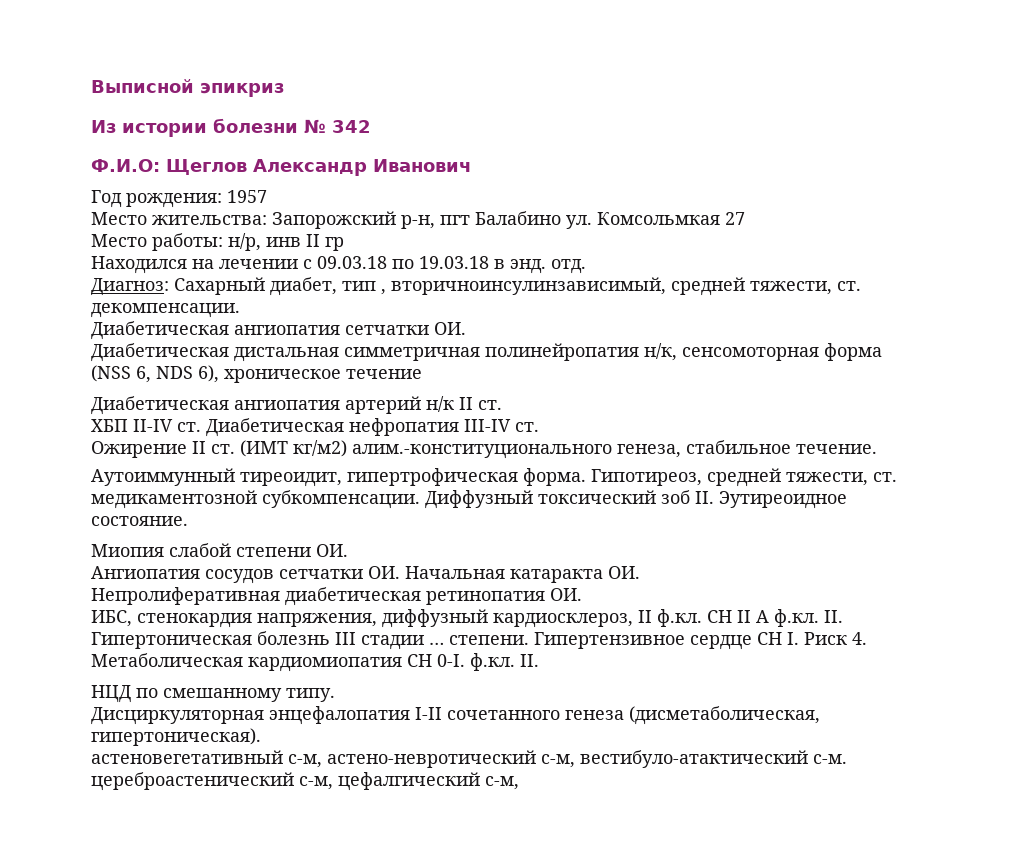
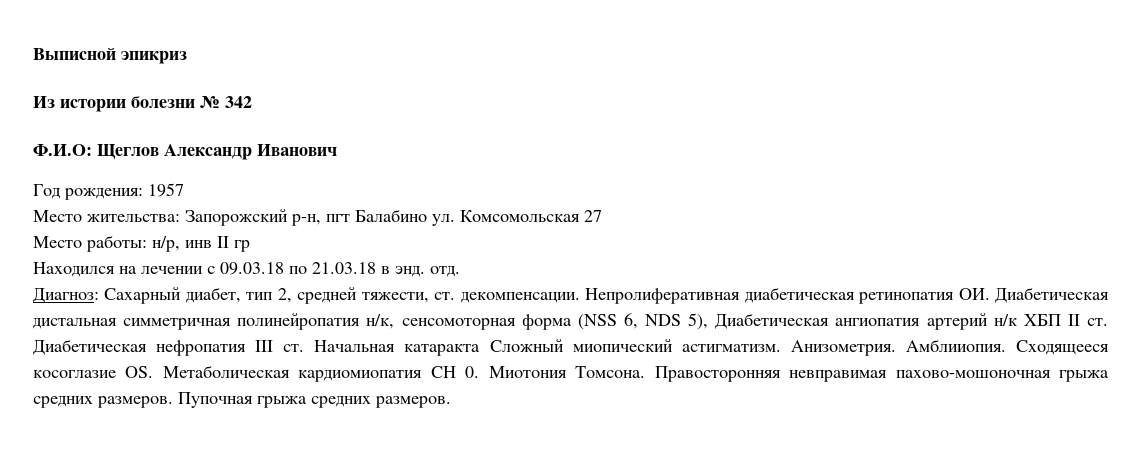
[597,212,720,225] Комсольмкая -> [460,210,580,222] Комсомольская
[419,256,489,269] 19.03.18 -> [312,262,376,274] 21.03.18
[381,277,666,295] , вторичноинсулинзависимый, -> [277,288,292,303] 2,
[91,321,466,340] // Диабетическая ангиопатия сетчатки ОИ. // -> [585,287,990,304] Непролиферативная диабетическая ретинопатия ОИ.
[198,365,422,383] 6), хроническое течение // -> [688,313,709,330] 5),
[459,397,502,410] [91,419,201,432] II ст. // ХБП II-IV ст. -> [1023,314,1108,326] ХБП II ст.
[464,419,539,432] [91,440,877,459] [91,468,897,487] [91,490,847,509] [91,516,188,526] [91,543,348,557] [91,566,640,584] [91,587,582,606] [91,609,843,628] [91,631,867,650] [91,653,539,672] [91,685,335,703] [91,706,820,725] [91,728,261,746] [91,750,847,768] [91,772,519,791] III-IV ст. // Ожирение II ст. (ИМТ кг/м2) алим.-конституционального генеза, стабильное течение. // Аутоиммунный тиреоидит, гипертрофическая форма. Гипотиреоз, средней тяжести, ст. медикаментозной субкомпенсации. Диффузный токсический зоб II. Эутиреоидное состояние. // Миопия слабой степени ОИ. // Ангиопатия сосудов сетчатки ОИ. Начальная катаракта ОИ. // Непролиферативная диабетическая ретинопатия ОИ. // ИБС, стенокардия напряжения, диффузный кардиосклероз, II ф.кл. СН II А ф.кл. II. Гипертоническая болезнь III стадии … степени. Гипертензивное сердце СН I. Риск 4. Метаболическая кардиомиопатия СН 0-I. ф.кл. II. // НЦД по смешанному типу. // Дисциркуляторная энцефалопатия I-II сочетанного генеза (дисметаболическая, гипертоническая). // астеновегетативный с-м, астено-невротический с-м, вестибуло-атактический с-м. цереброастенический с-м, цефалгический с-м, -> [255,339,1109,356] [33,365,1110,382] [33,392,451,408] III ст. Начальная катаракта Сложный миопический астигматизм. Анизометрия. Амблииопия. Сходящееся косоглазие OS. Метаболическая кардиомиопатия СН 0. Миотония Томсона. Правосторонняя невправимая пахово-мошоночная грыжа средних размеров. Пупочная грыжа средних размеров.

